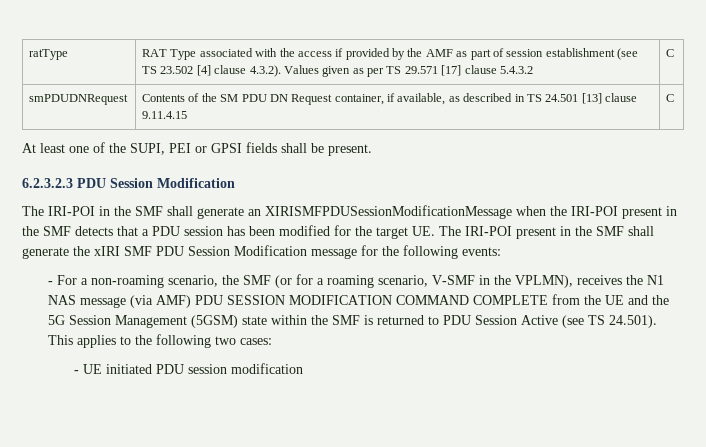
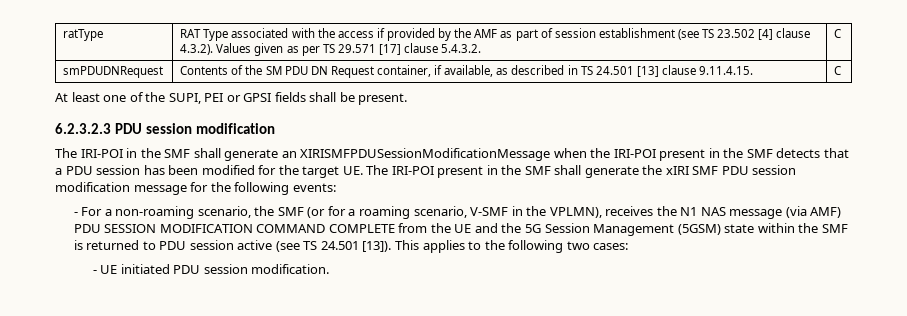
[499,66,533,74] 5.4.3.2 -> [441,44,482,53] 5.4.3.2.
[142,111,188,119] 9.11.4.15 -> [699,66,754,75] 9.11.4.15.
[110,178,235,188] Session Modification -> [145,123,275,134] session modification
[188,245,307,256] Session Modification -> [752,165,797,175] [55,182,130,192] session modification
[475,315,658,328] Session Active (see TS 24.501). -> [189,240,392,252] session active (see TS 24.501 [13]).
[231,363,304,374] modification -> [251,264,330,274] modification.

